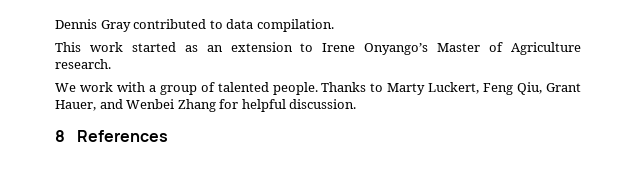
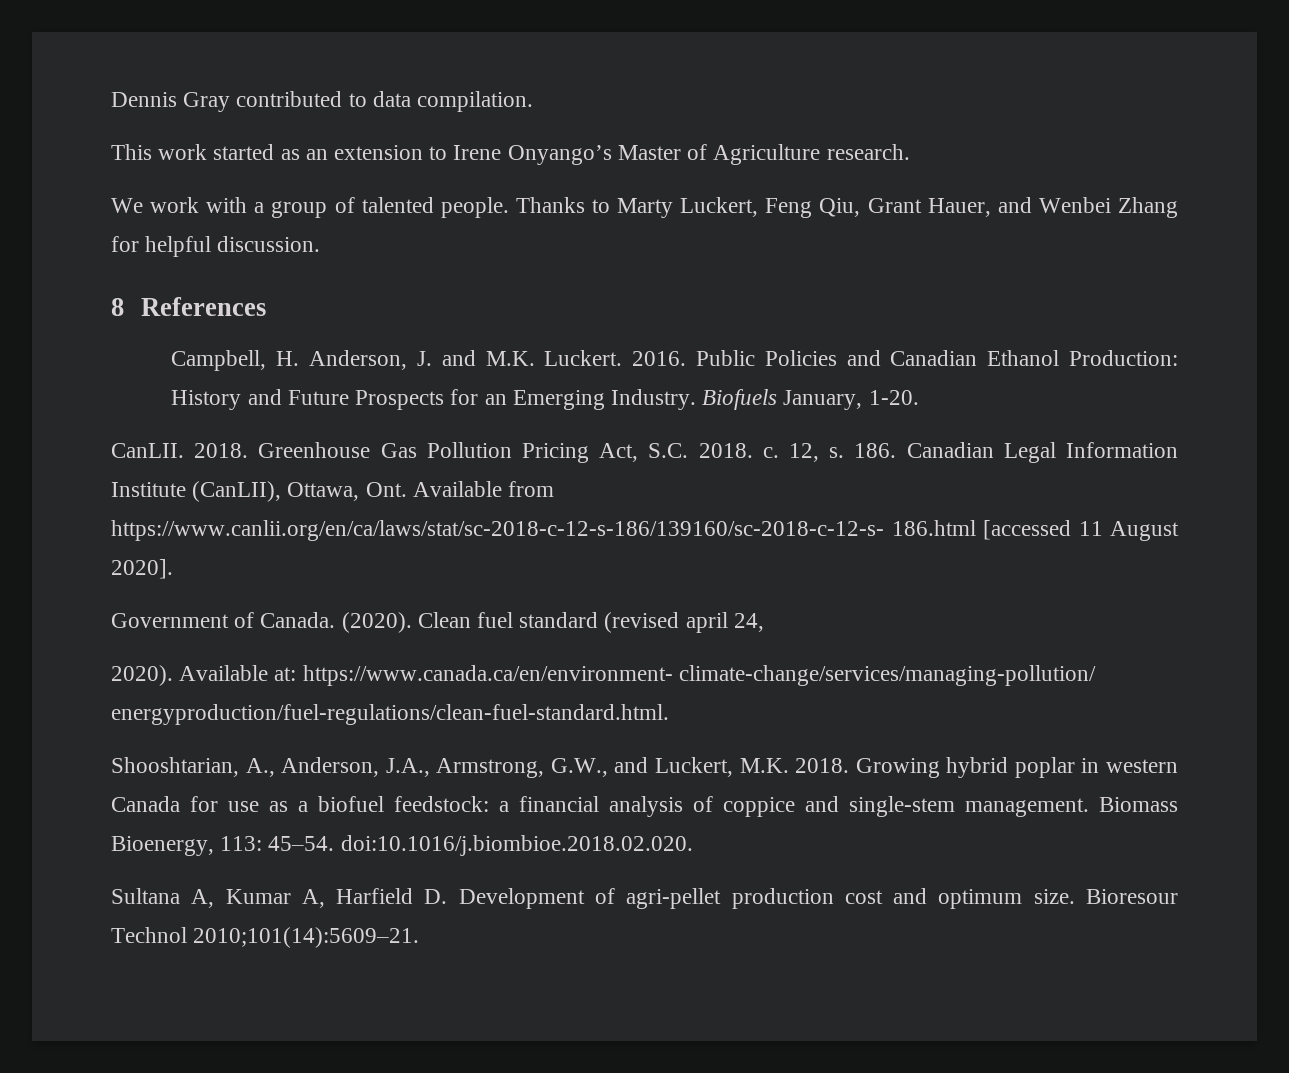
(168, 136) none -> [171,350,1179,371] [171,389,919,410] [111,442,1179,463] [111,481,555,502] [111,520,1179,541] [111,559,173,579] [111,612,764,633] [111,665,1096,686] [111,704,669,725] [111,757,1178,778] [111,796,1178,817] [111,835,693,856] [111,888,1179,909] [111,927,420,948] // Campbell, H. Anderson, J. and M.K. Luckert. 2016. Public Policies and Canadian Ethanol Production: History and Future Prospects for an Emerging Industry. Biofuels January, 1-20. // CanLII. 2018. Greenhouse Gas Pollution Pricing Act, S.C. 2018. c. 12, s. 186. Canadian Legal Information Institute (CanLII), Ottawa, Ont. Available from https://www.canlii.org/en/ca/laws/stat/sc-2018-c-12-s-186/139160/sc-2018-c-12-s- 186.html [accessed 11 August 2020]. // Government of Canada. (2020). Clean fuel standard (revised april 24, // 2020). Available at: https://www.canada.ca/en/environment- climate-change/services/managing-pollution/ energyproduction/fuel-regulations/clean-fuel-standard.html. // Shooshtarian, A., Anderson, J.A., Armstrong, G.W., and Luckert, M.K. 2018. Growing hybrid poplar in western Canada for use as a biofuel feedstock: a financial analysis of coppice and single-stem management. Biomass Bioenergy, 113: 45–54. doi:10.1016/j.biombioe.2018.02.020. // Sultana A, Kumar A, Harfield D. Development of agri-pellet production cost and optimum size. Bioresour Technol 2010;101(14):5609–21.

